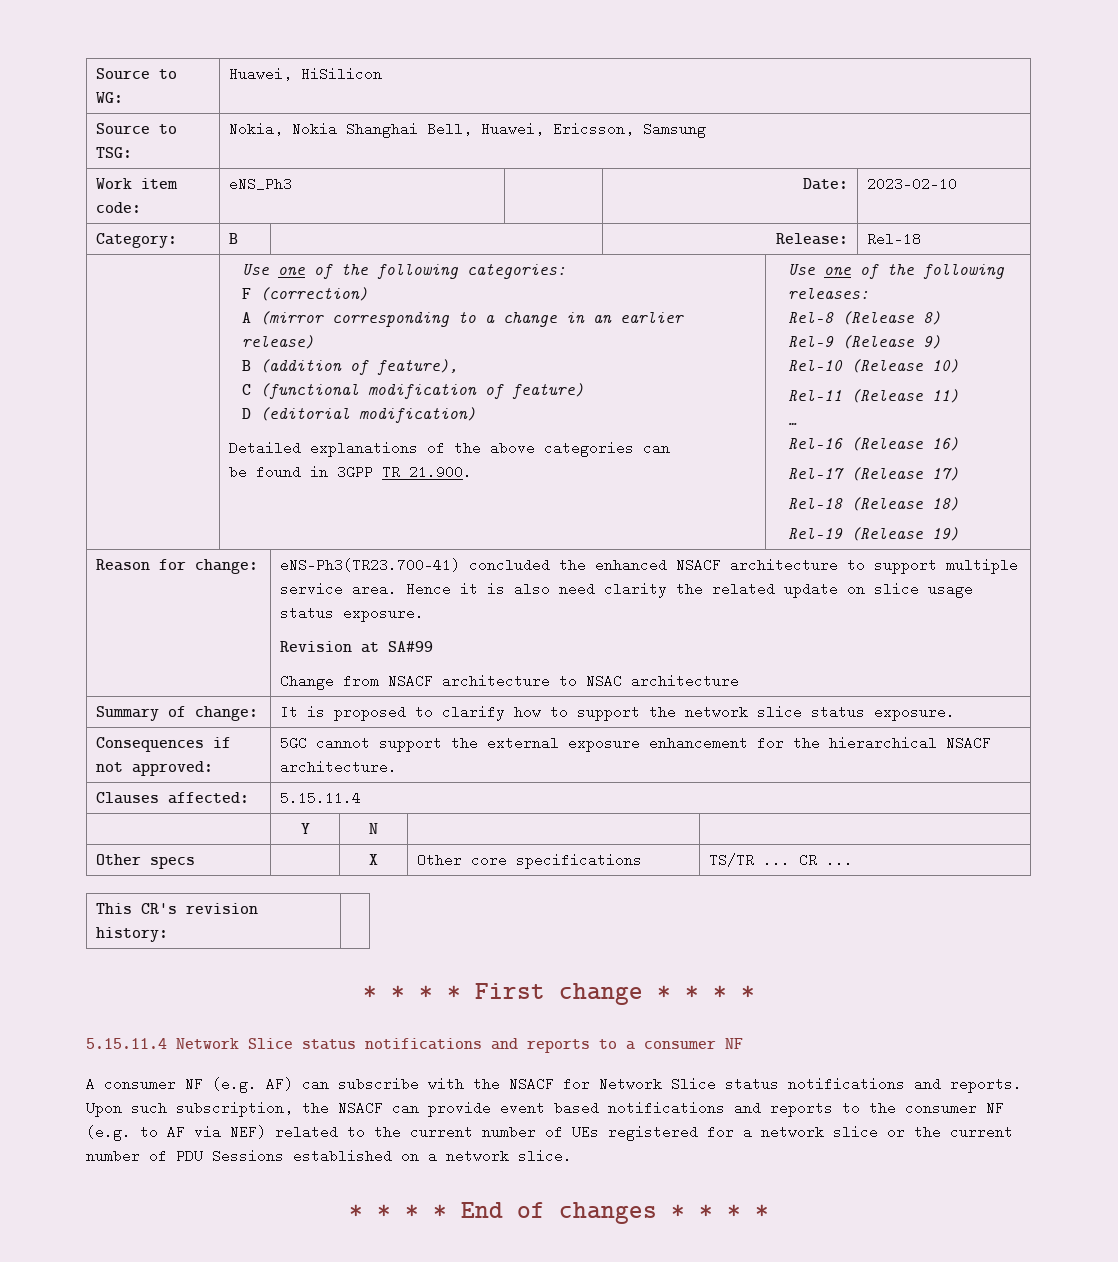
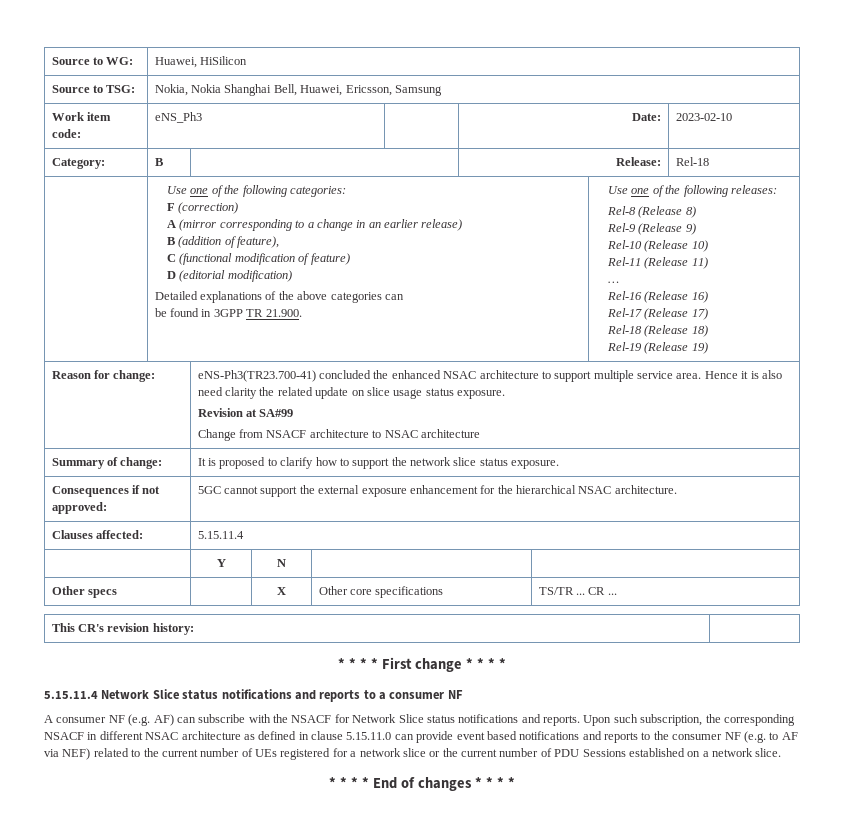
[676,558,722,572] NSACF -> [443,371,477,379] NSAC
[946,736,992,750] NSACF -> [578,486,612,494] NSAC
[338,1101,383,1115] NSACF -> [723,714,795,726] [44,731,392,740] corresponding NSACF in different NSAC architecture as defined in clause 5.15.11.0

